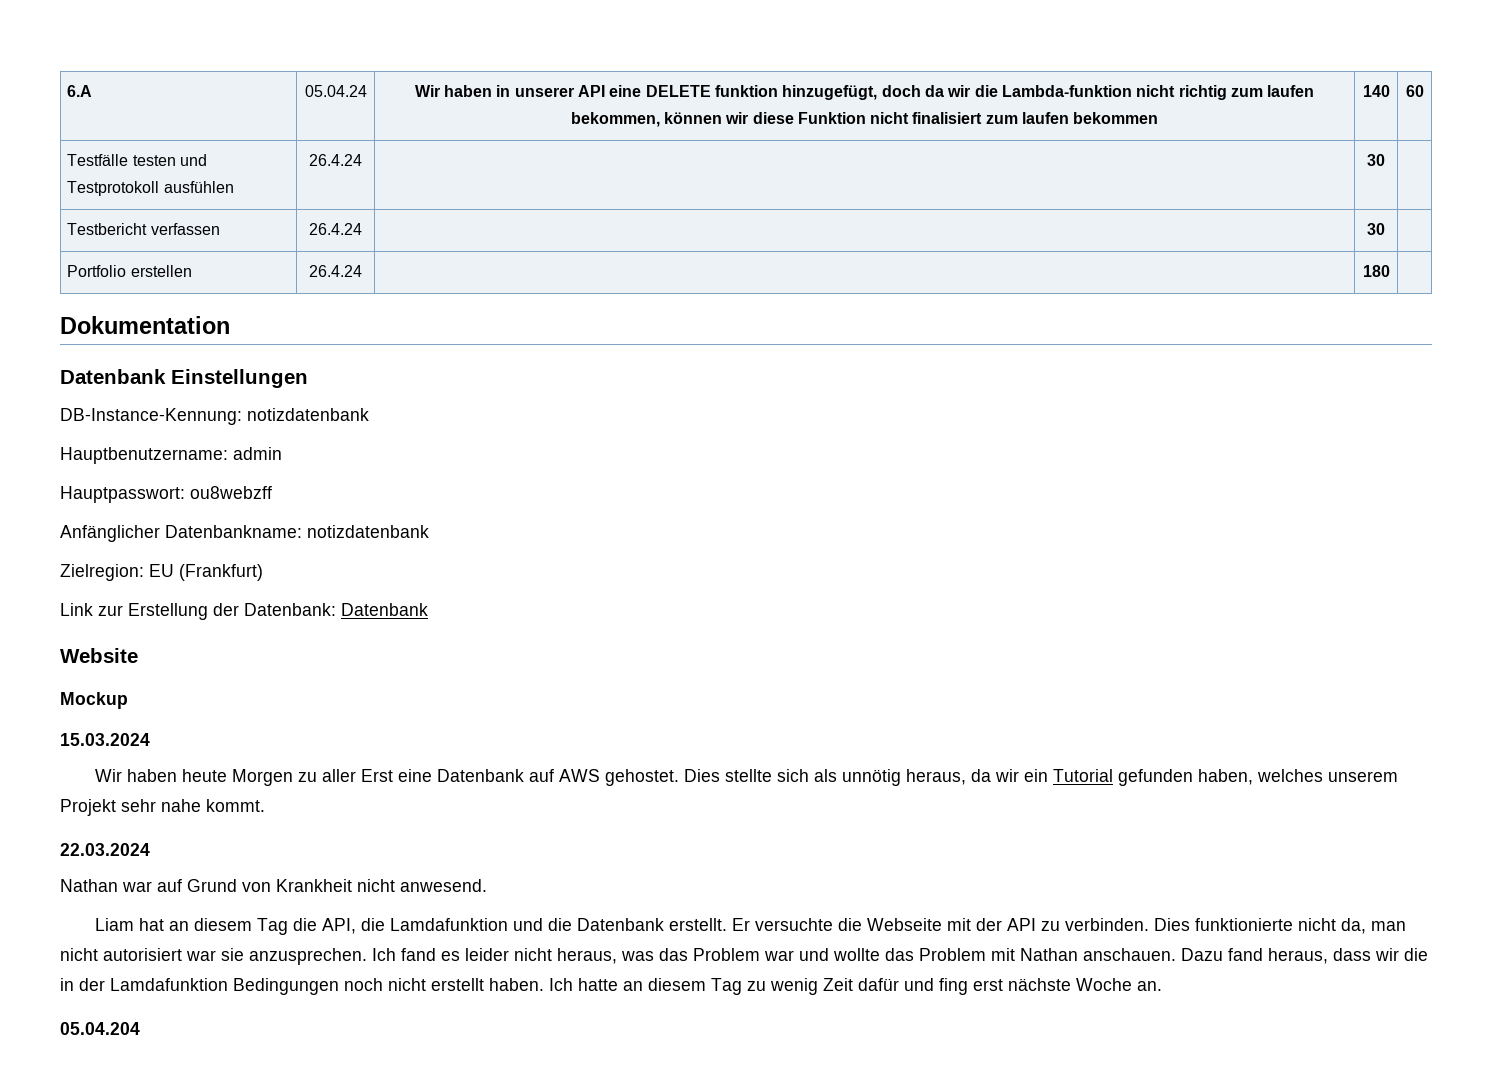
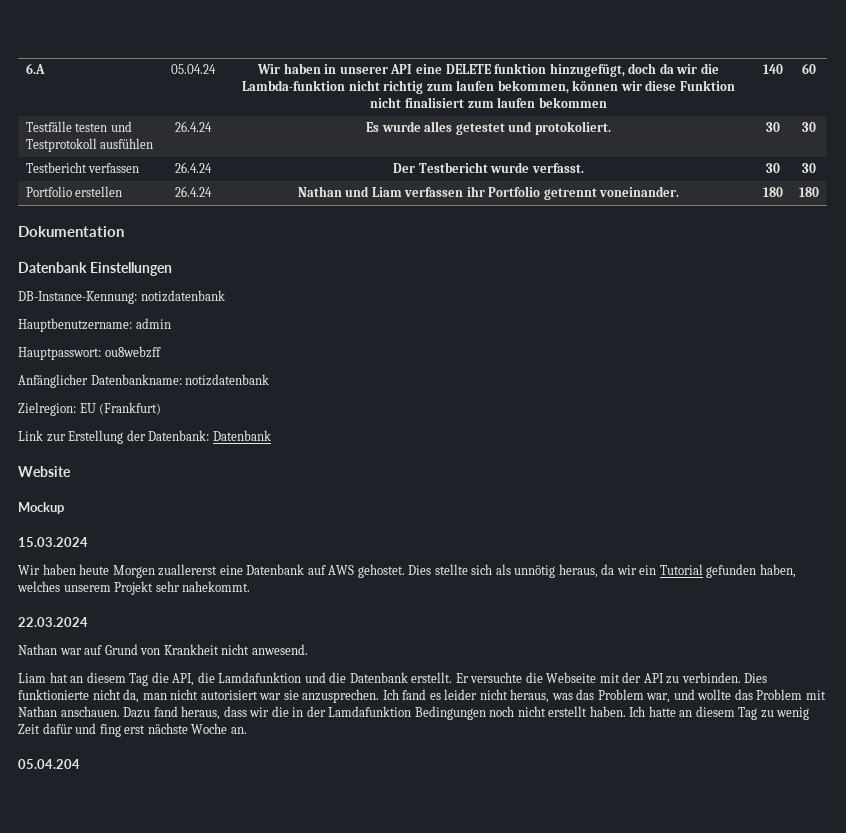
[1367,154,1385,166] | 30 | -> [366,121,611,135] [765,122,780,132] [801,122,816,132] Es wurde alles getestet und protokoliert. | 30 | 30
[1367,223,1385,235] | 30 | -> [393,162,584,173] [765,163,780,173] [801,163,816,173] Der Testbericht wurde verfasst. | 30 | 30
(362, 271) none -> [297,186,680,200] Nathan und Liam verfassen ihr Portfolio getrennt voneinander.
(1390, 271) none -> [798,187,819,197] 180
[298,769,394,782] zu aller Erst -> [158,564,218,576] zuallererst
[161,799,265,812] nahe kommt. -> [182,581,251,592] nahekommt.
[764,950,794,961] war -> [646,693,671,703] war,

